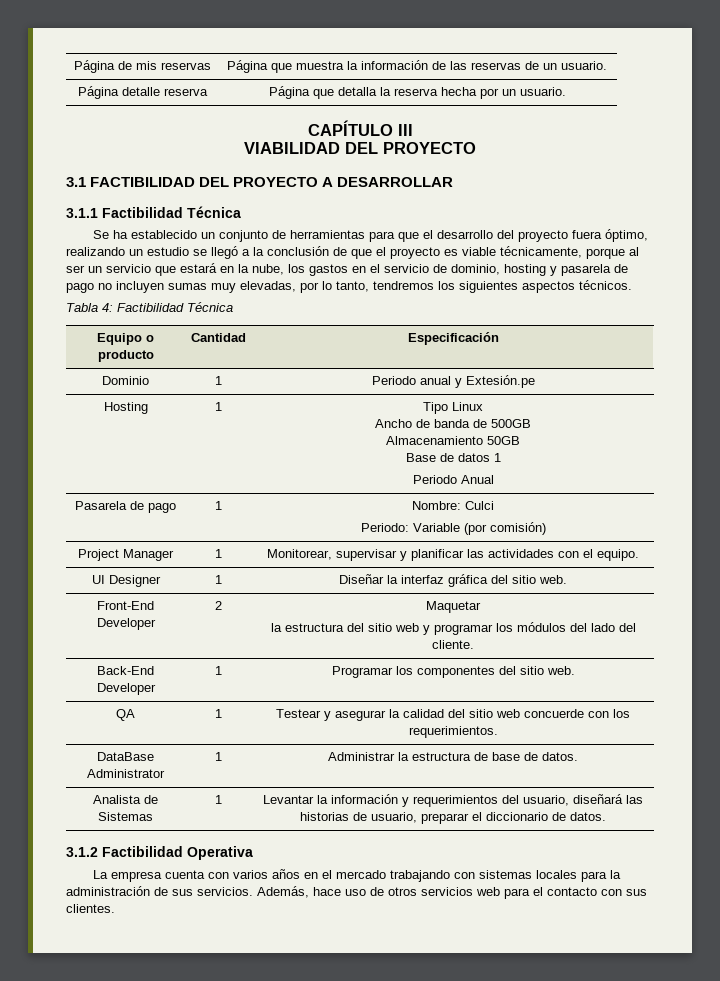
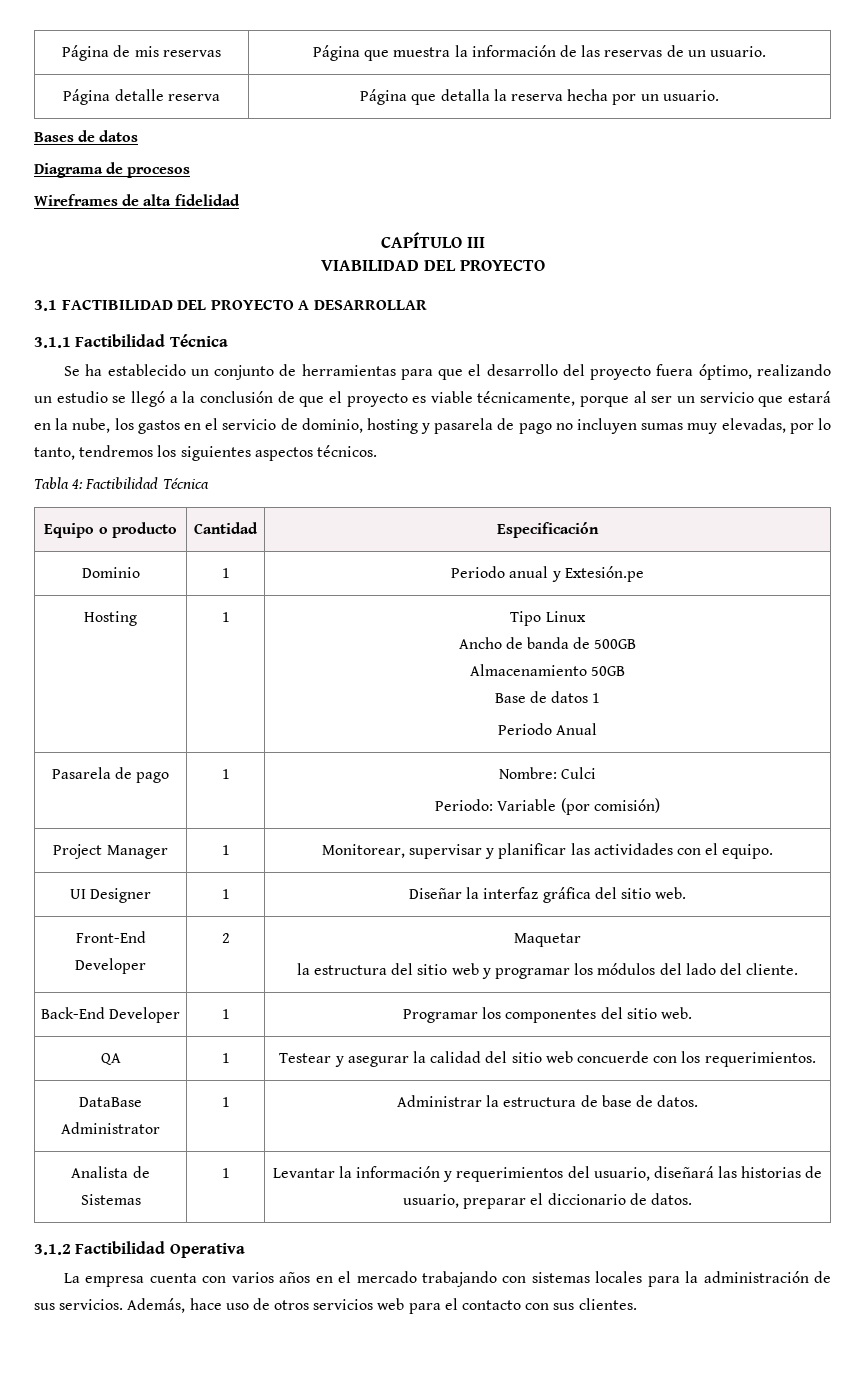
(566, 91) none -> [34,130,139,142] [34,162,191,178] [34,194,240,206] // Bases de datos // Diagrama de procesos // Wireframes de alta fidelidad

